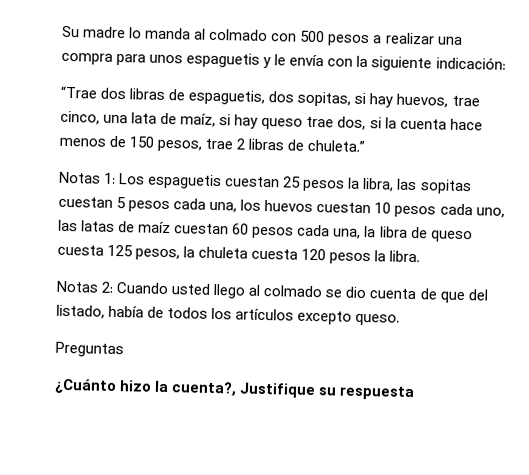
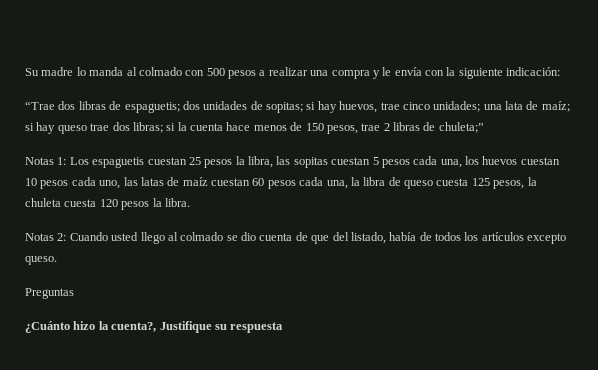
[116,52,261,68] para unos espaguetis -> (370, 74) none
[188,89,352,107] espaguetis, dos sopitas, -> [124,101,303,113] espaguetis; dos unidades de sopitas;
[60,110,100,125] cinco, -> [402,101,481,112] cinco unidades;
[180,113,217,128] maíz, -> [541,101,570,112] maíz;
[337,116,367,131] dos, -> [112,122,163,133] dos libras;
[307,139,366,153] chuleta.” -> [438,122,484,133] chuleta;”

